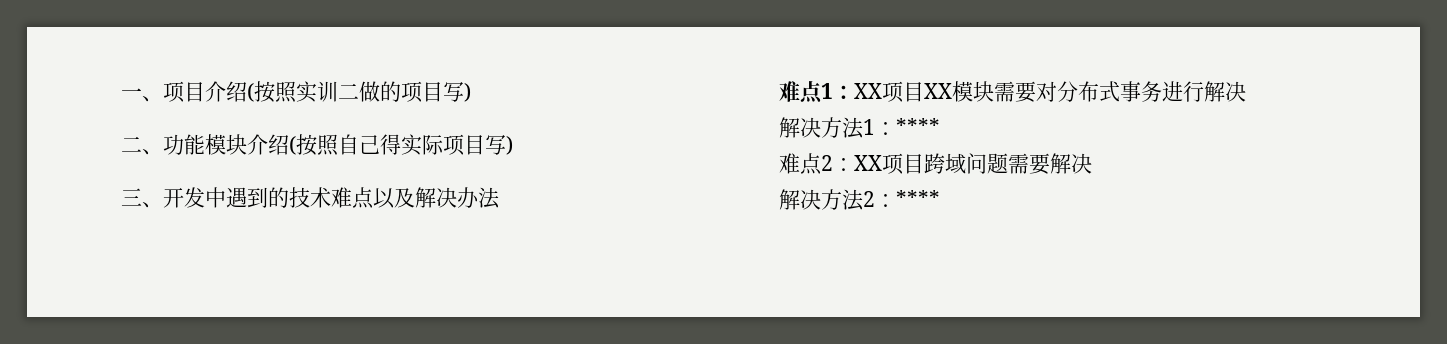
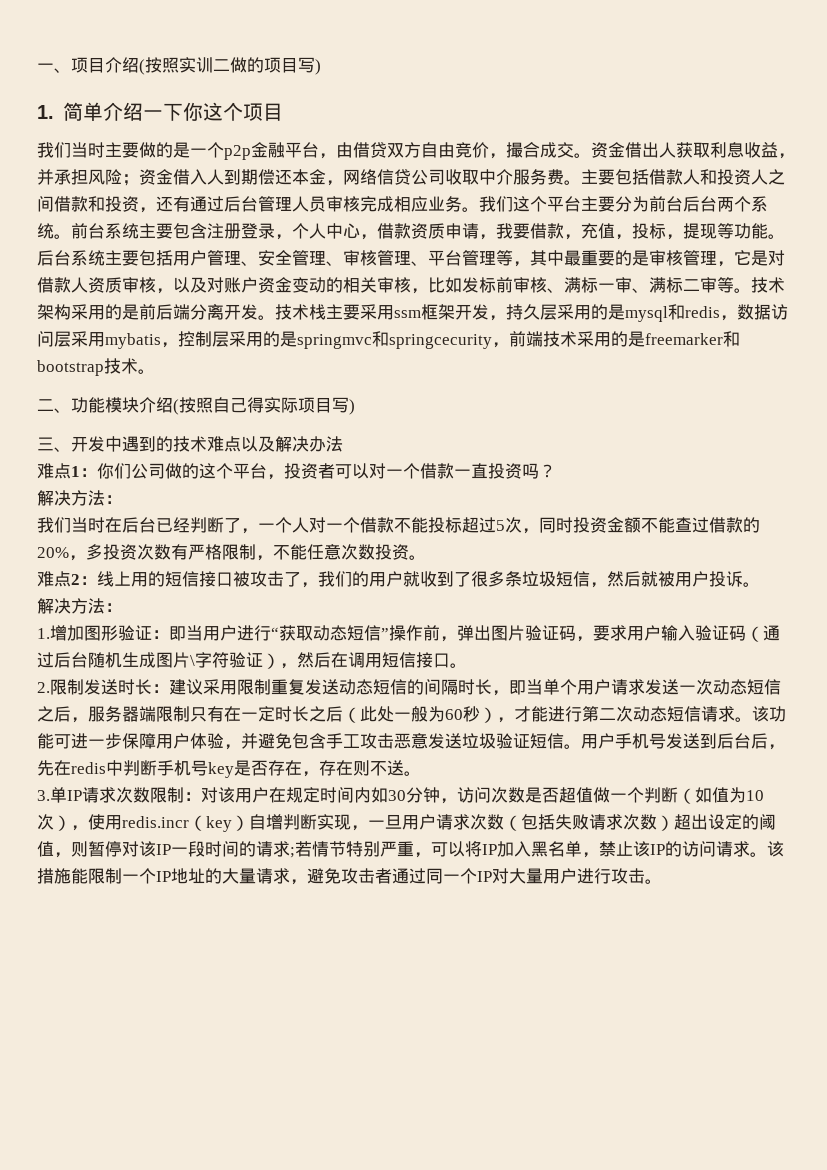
(471, 92) none -> [37,102,283,121] [37,142,795,160] [37,169,785,186] [37,196,768,213] [37,223,785,240] [37,250,785,267] [37,277,785,294] [37,304,788,322] [37,331,740,349] [37,358,155,376] // 1.简单介绍一下你这个项目 // 我们当时主要做的是一个p2p金融平台，由借贷双方自由竞价，撮合成交。资金借出人获取利息收益，并承担风险；资金借入人到期偿还本金，网络信贷公司收取中介服务费。主要包括借款人和投资人之间借款和投资，还有通过后台管理人员审核完成相应业务。我们这个平台主要分为前台后台两个系统。前台系统主要包含注册登录，个人中心，借款资质申请，我要借款，充值，投标，提现等功能。后台系统主要包括用户管理、安全管理、审核管理、平台管理等，其中最重要的是审核管理，它是对借款人资质审核，以及对账户资金变动的相关审核，比如发标前审核、满标一审、满标二审等。技术架构采用的是前后端分离开发。技术栈主要采用ssm框架开发，持久层采用的是mysql和redis，数据访问层采用mybatis，控制层采用的是springmvc和springcecurity，前端技术采用的是freemarker和bootstrap技术。
[854,81,1246,103] [779,117,940,139] [779,153,1092,175] [779,189,940,211] XX项目XX模块需要对分布式事务进行解决 // 解决方法1：**** // 难点2：XX项目跨域问题需要解决 // 解决方法2：**** -> [97,463,556,480] [37,490,122,506] [37,517,760,534] [37,544,426,561] [37,571,760,588] [37,598,122,614] [37,625,780,642] [37,652,467,669] [37,679,781,696] [37,706,786,723] [37,733,785,750] [37,760,421,778] [37,787,764,804] [37,814,776,832] [37,841,784,858] [37,868,662,885] 你们公司做的这个平台，投资者可以对一个借款一直投资吗？ // 解决方法： // 我们当时在后台已经判断了，一个人对一个借款不能投标超过5次，同时投资金额不能查过借款的20%，多投资次数有严格限制，不能任意次数投资。 // 难点2：线上用的短信接口被攻击了，我们的用户就收到了很多条垃圾短信，然后就被用户投诉。 // 解决方法： // 1.增加图形验证：即当用户进行“获取动态短信”操作前，弹出图片验证码，要求用户输入验证码（通过后台随机生成图片\字符验证），然后在调用短信接口。 // 2.限制发送时长：建议采用限制重复发送动态短信的间隔时长，即当单个用户请求发送一次动态短信之后，服务器端限制只有在一定时长之后（此处一般为60秒），才能进行第二次动态短信请求。该功能可进一步保障用户体验，并避免包含手工攻击恶意发送垃圾验证短信。用户手机号发送到后台后，先在redis中判断手机号key是否存在，存在则不送。 // 3.单IP请求次数限制：对该用户在规定时间内如30分钟，访问次数是否超值做一个判断（如值为10次），使用redis.incr（key）自增判断实现，一旦用户请求次数（包括失败请求次数）超出设定的阈值，则暂停对该IP一段时间的请求;若情节特别严重，可以将IP加入黑名单，禁止该IP的访问请求。该措施能限制一个IP地址的大量请求，避免攻击者通过同一个IP对大量用户进行攻击。

